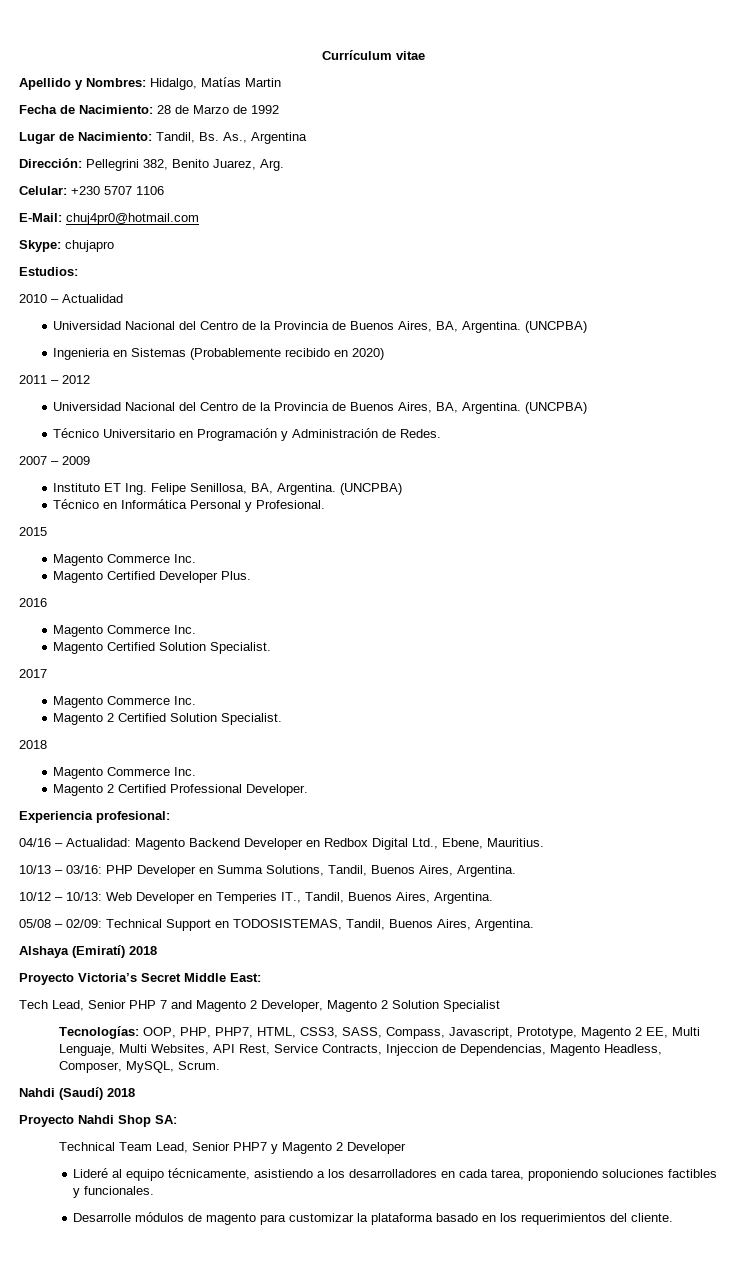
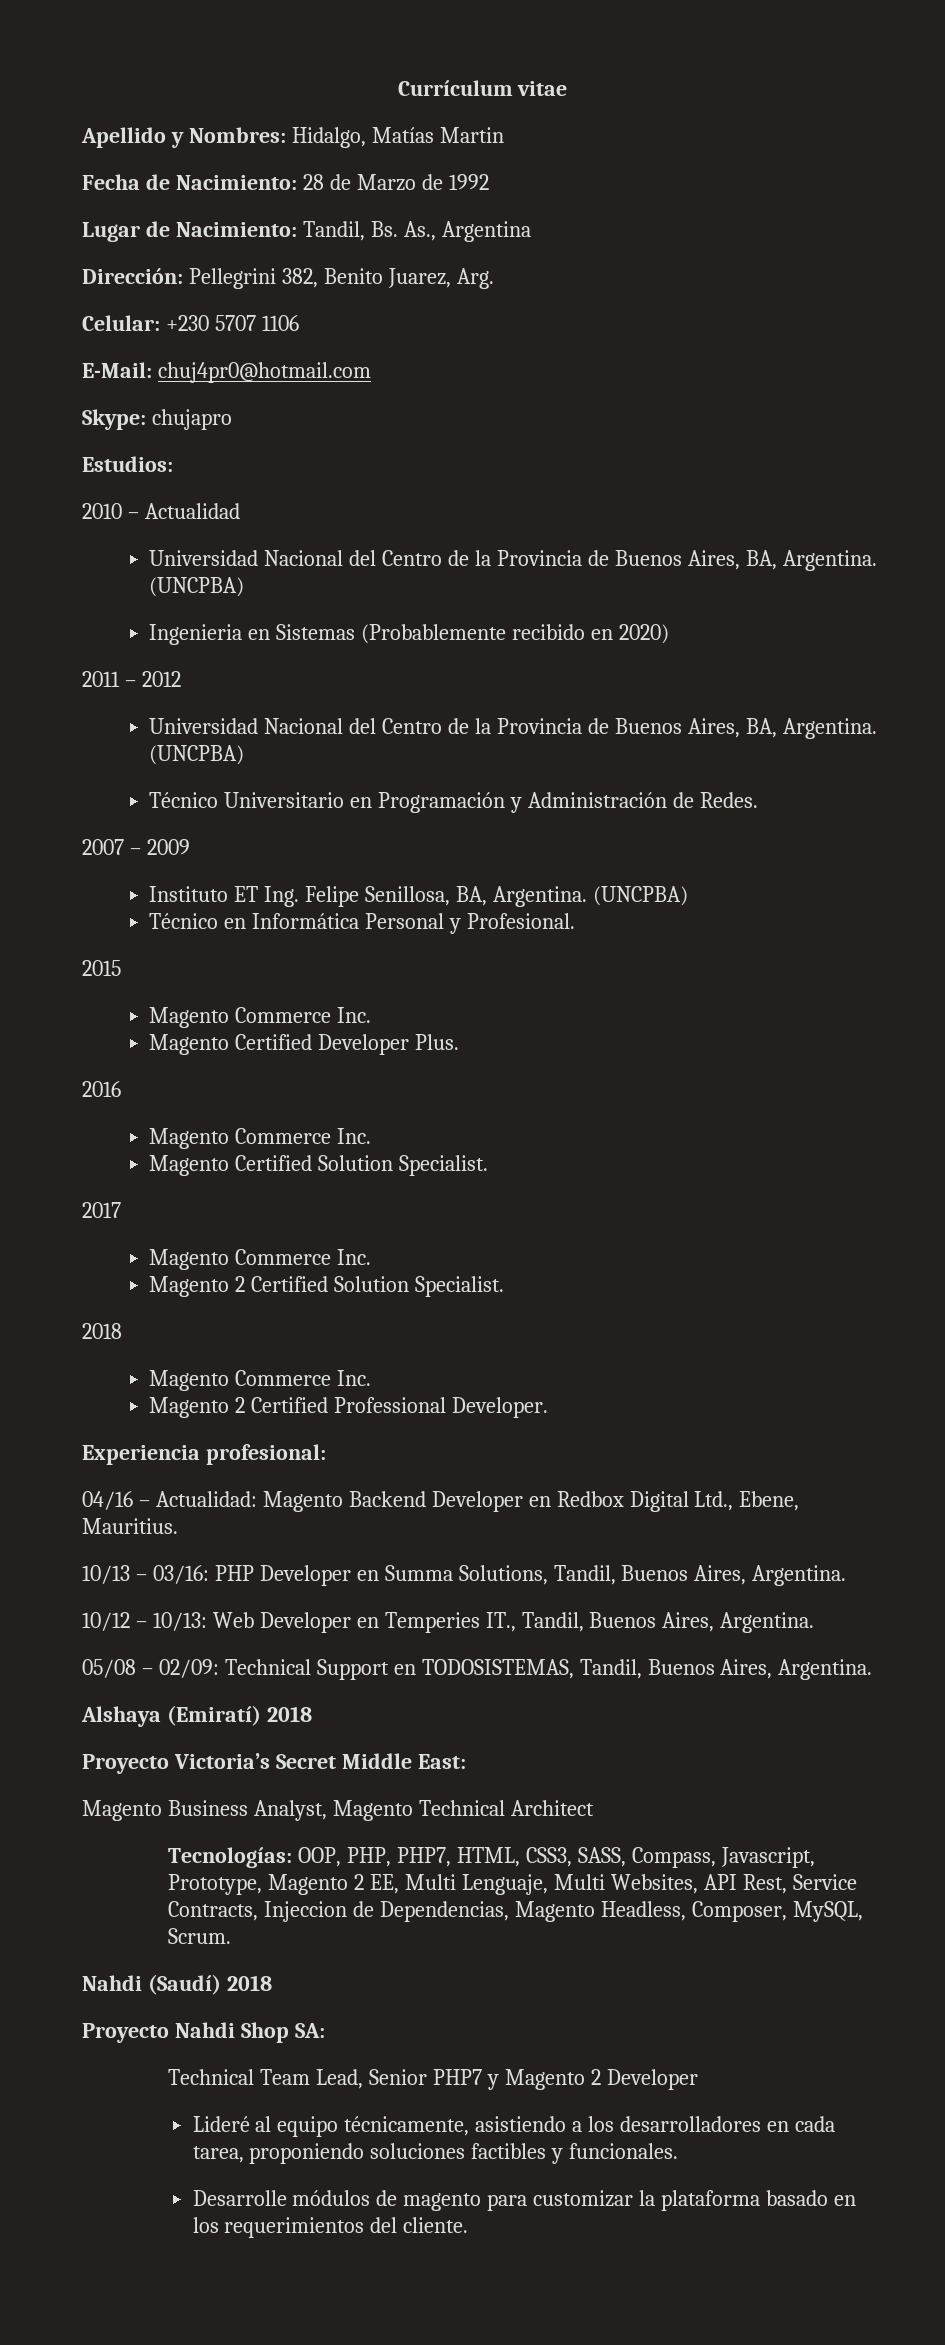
[19,1000,500,1012] Tech Lead, Senior PHP 7 and Magento 2 Developer, Magento 2 Solution Specialist -> [82,1800,594,1821] Magento Business Analyst, Magento Technical Architect

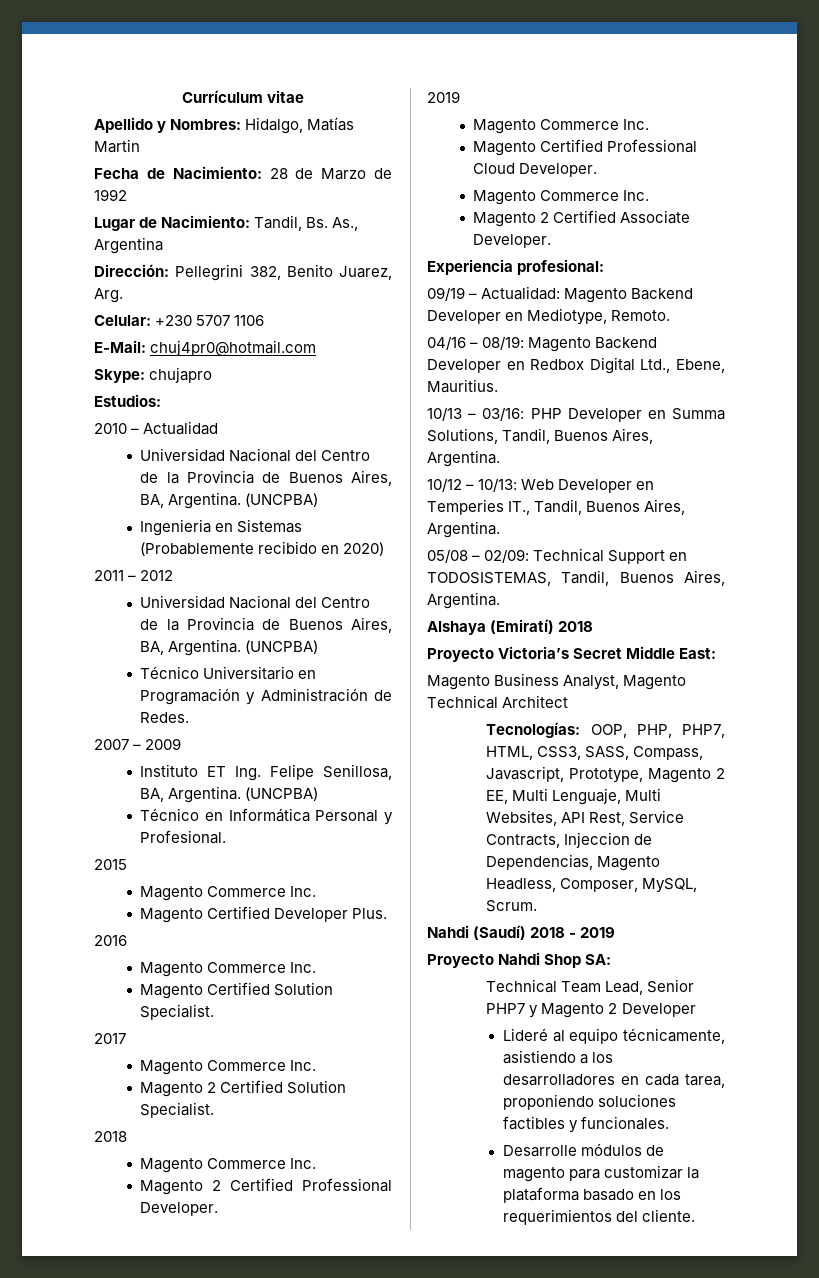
[82,1444,326,1465] Experiencia profesional: -> [427,91,460,103] [473,119,650,134] [473,139,698,156] [473,163,598,177] [473,190,650,205] [473,210,691,227] [473,234,552,248] [427,259,605,275] [427,286,694,303] [427,308,671,325] 2019 // Magento Commerce Inc. // Magento Certified Professional Cloud Developer. // Magento Commerce Inc. // Magento 2 Certified Associate Developer. // Experiencia profesional: // 09/19 – Actualidad: Magento Backend Developer en Mediotype, Remoto.
[155,1491,257,1507] Actualidad: -> [482,336,525,350] 08/19:
(272, 1983) none -> [569,927,616,938] - 2019

